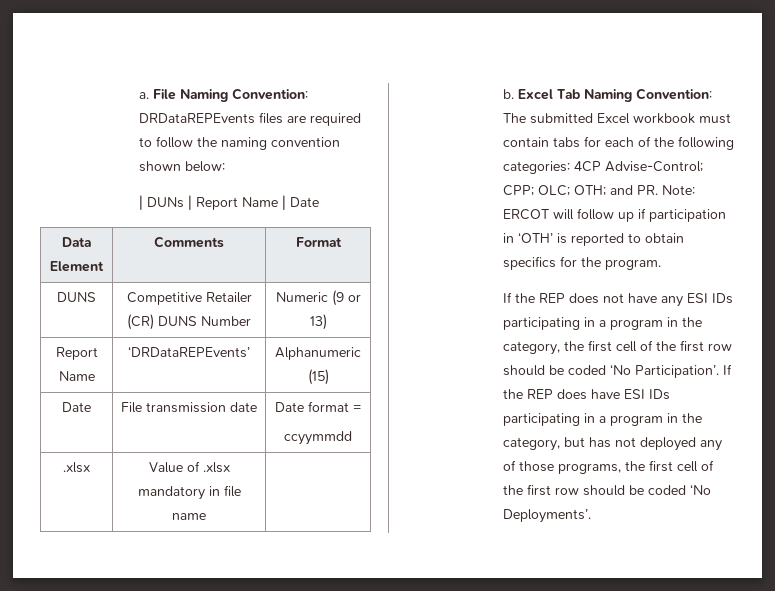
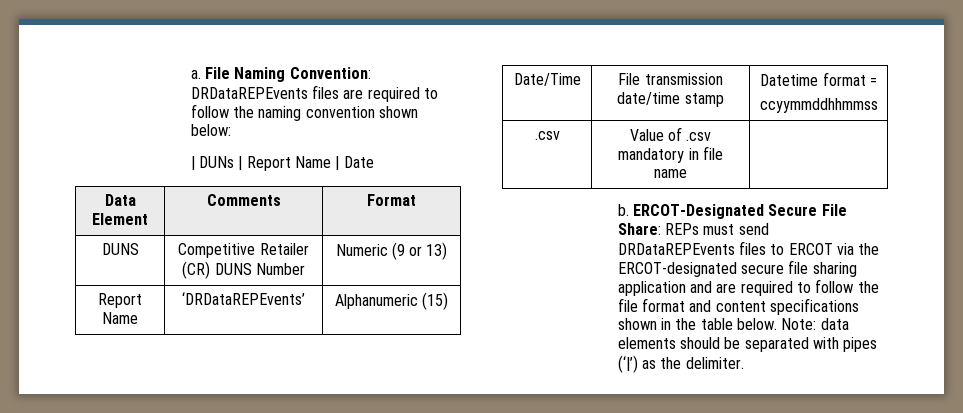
[62,402,91,412] Date -> [513,73,581,86] Date/Time
[230,402,257,412] [275,402,304,412] date | Date -> [617,92,724,107] [760,74,819,86] date/time stamp | Datetime
[284,431,352,445] [63,462,90,473] ccyymmdd // .xlsx -> [759,98,878,113] [534,131,560,140] ccyymmddhhmmss // .csv
[202,462,230,473] .xlsx -> [686,132,712,141] .csv
[518,88,713,102] [503,113,732,124] [503,136,735,150] [503,161,704,174] [503,185,696,196] [503,208,727,222] [503,232,685,246] [503,256,662,270] [503,292,734,307] [503,317,703,330] [503,340,733,355] [503,364,733,378] [503,389,671,400] [503,413,703,426] [503,437,723,451] [503,460,715,474] [503,484,712,496] [503,509,592,523] Excel Tab Naming Convention: The submitted Excel workbook must contain tabs for each of the following categories: 4CP Advise-Control; CPP; OLC; OTH; and PR. Note: ERCOT will follow up if participation in ‘OTH’ is reported to obtain specifics for the program. // If the REP does not have any ESI IDs participating in a program in the category, the first cell of the first row should be coded ‘No Participation’. If the REP does have ESI IDs participating in a program in the category, but has not deployed any of those programs, the first cell of the first row should be coded ‘No Deployments’. -> [633,204,847,219] [617,223,769,235] [617,241,880,255] [617,260,857,277] [617,279,879,296] [617,298,860,315] [617,318,849,330] [617,337,878,352] [617,355,744,373] ERCOT-Designated Secure File Share: REPs must send DRDataREPEvents files to ERCOT via the ERCOT-designated secure file sharing application and are required to follow the file format and content specifications shown in the table below. Note: data elements should be separated with pipes (‘|’) as the delimiter.

